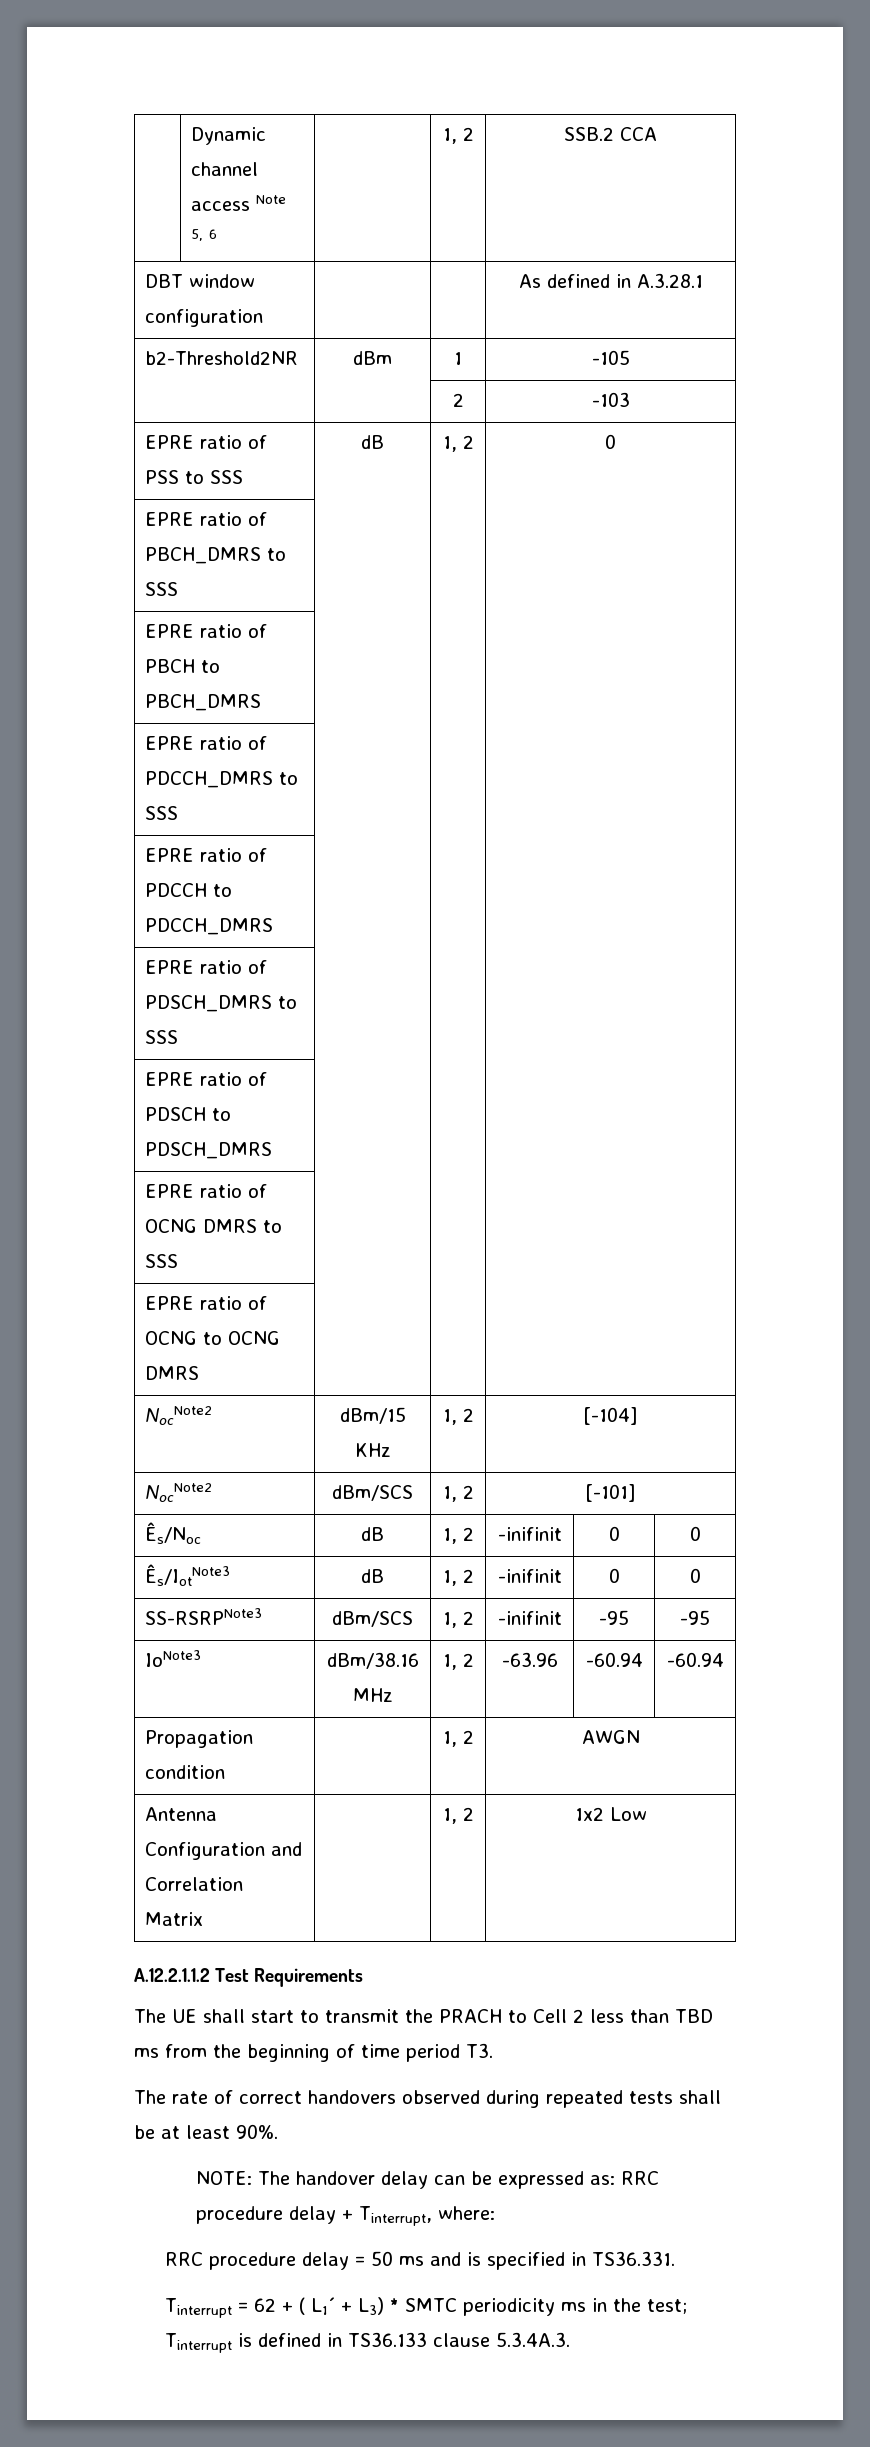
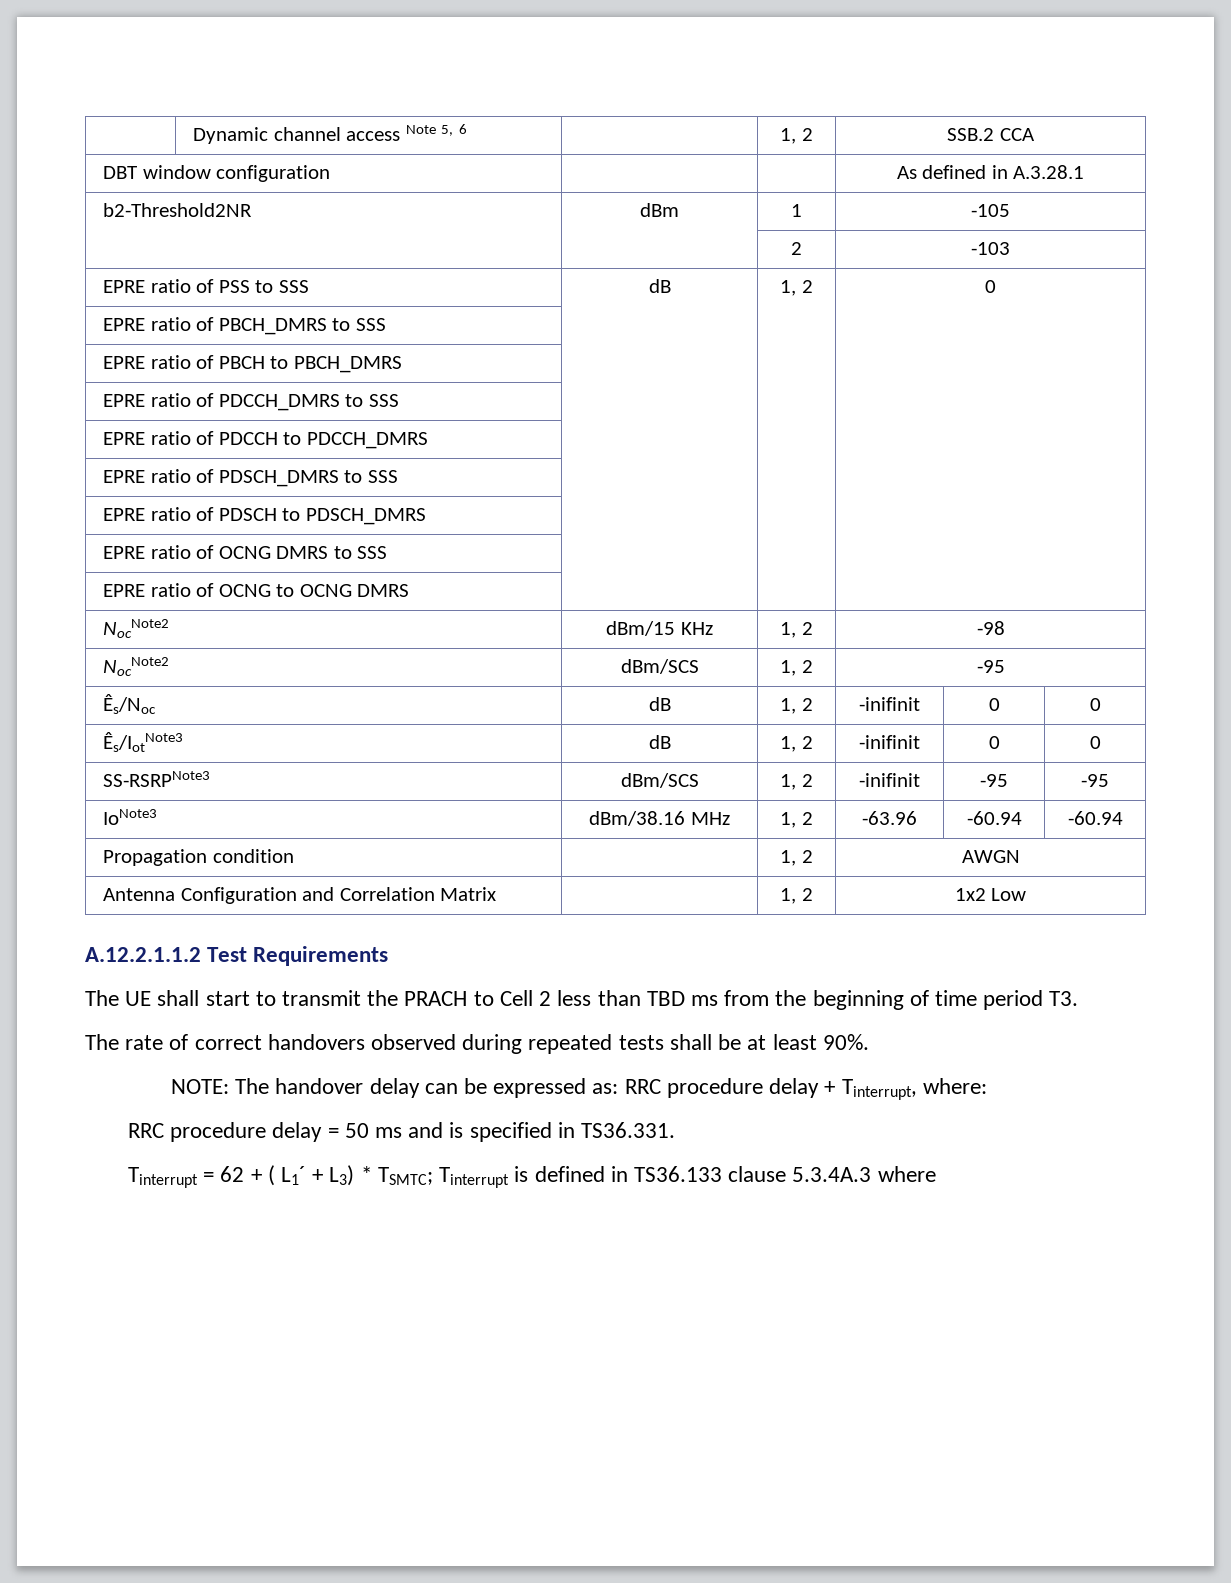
[583,1407,638,1425] [-104] -> [976,621,1005,635] -98
[585,1484,636,1502] [-101] -> [976,660,1005,673] -95
[404,2298,687,2316] SMTC periodicity ms in the test; -> [377,1167,433,1185] TSMTC;
[495,2332,570,2347] 5.3.4A.3. -> [792,1166,936,1182] 5.3.4A.3 where

